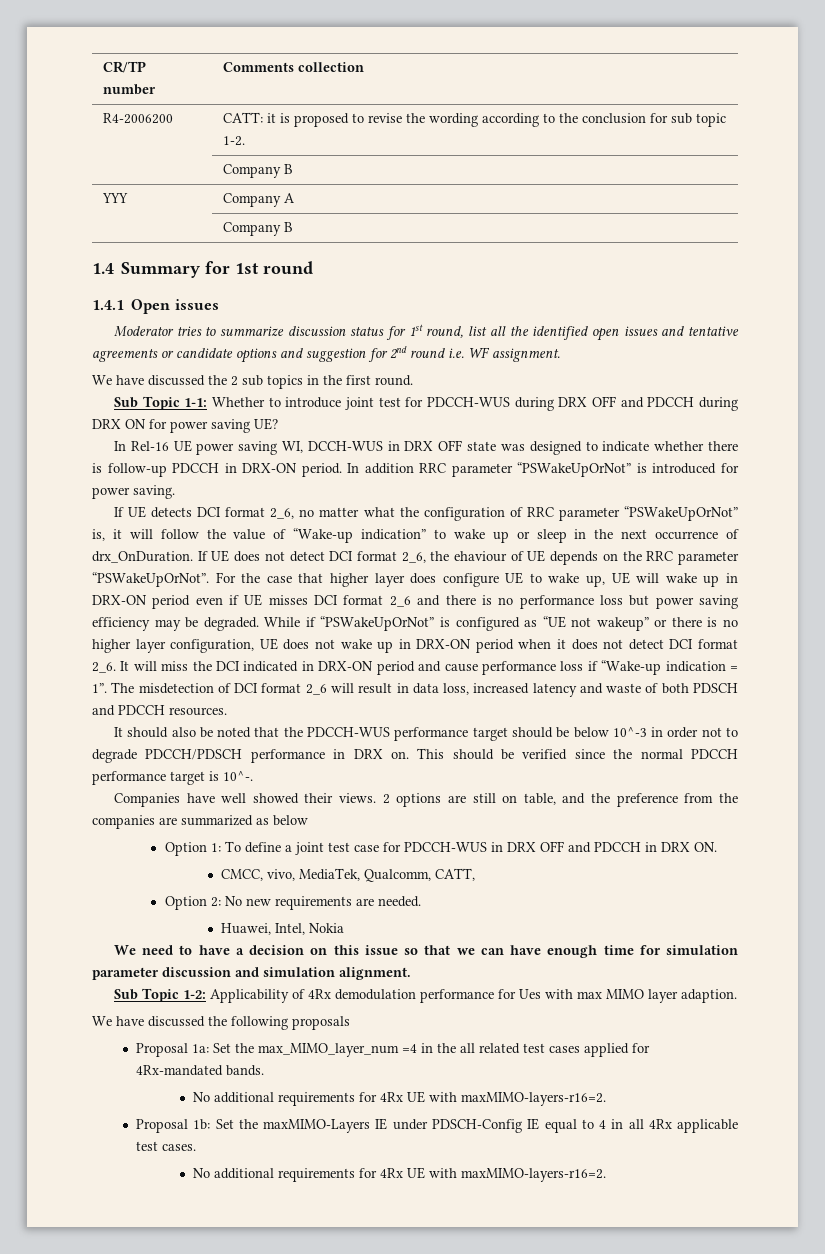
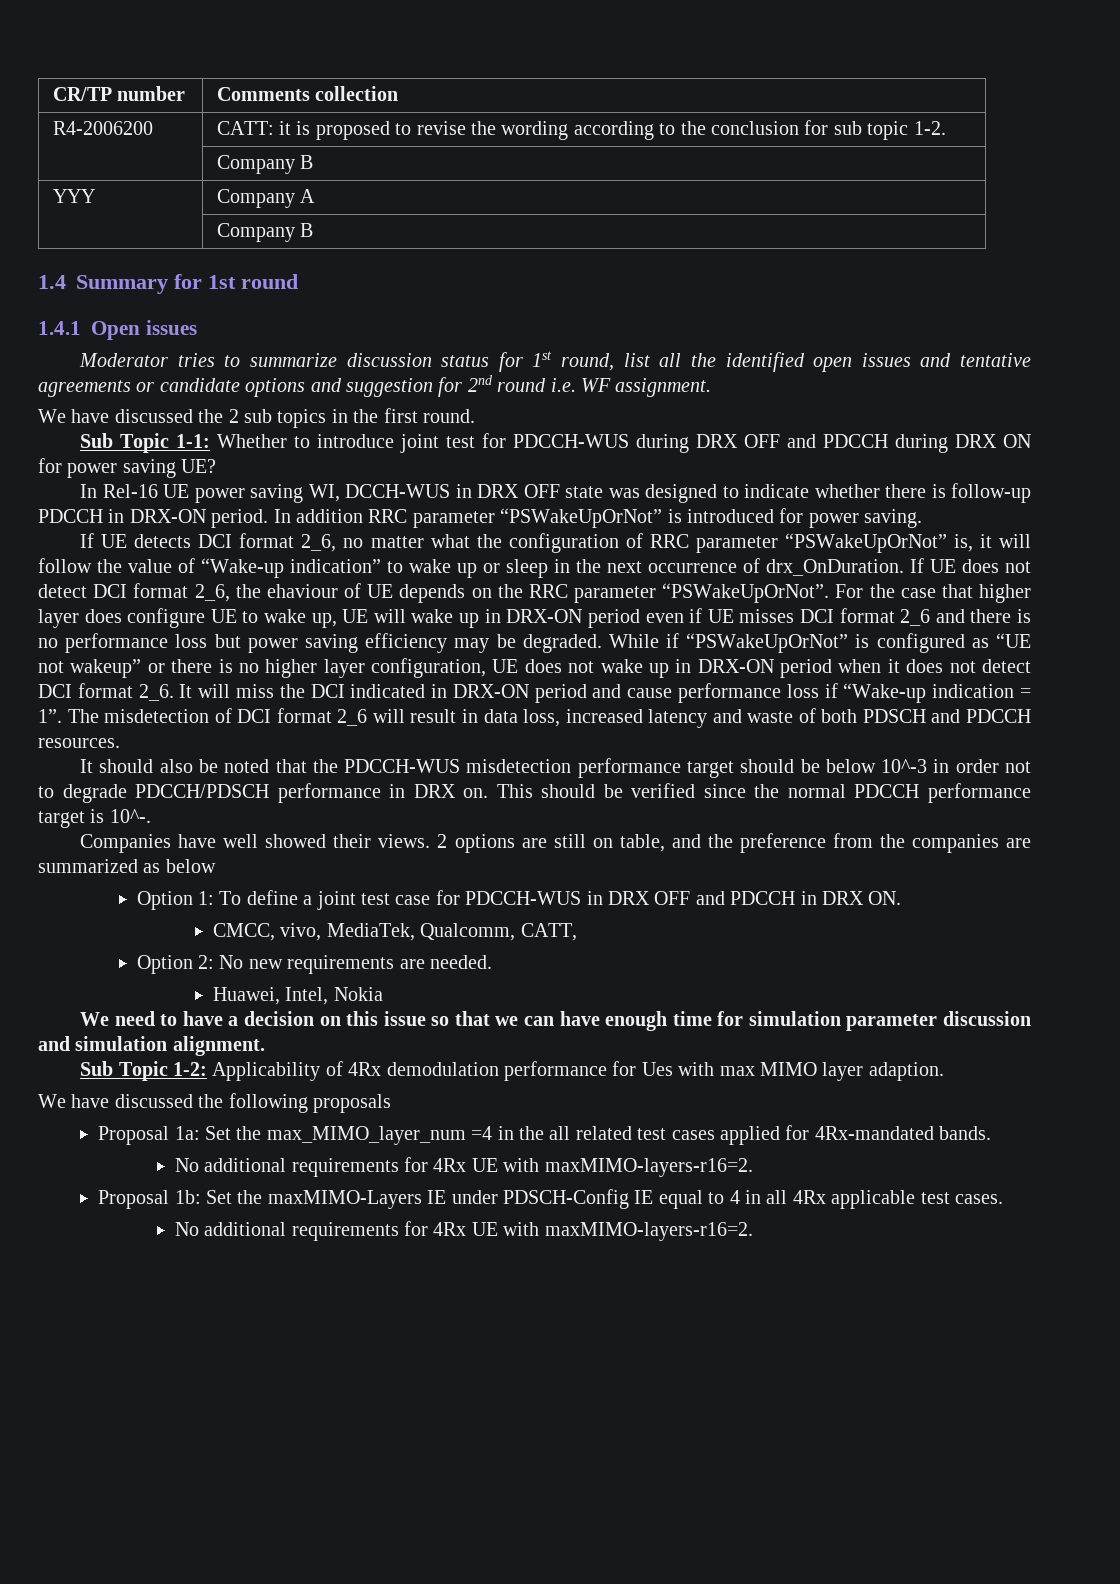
(391, 732) none -> [466,759,572,773] misdetection

